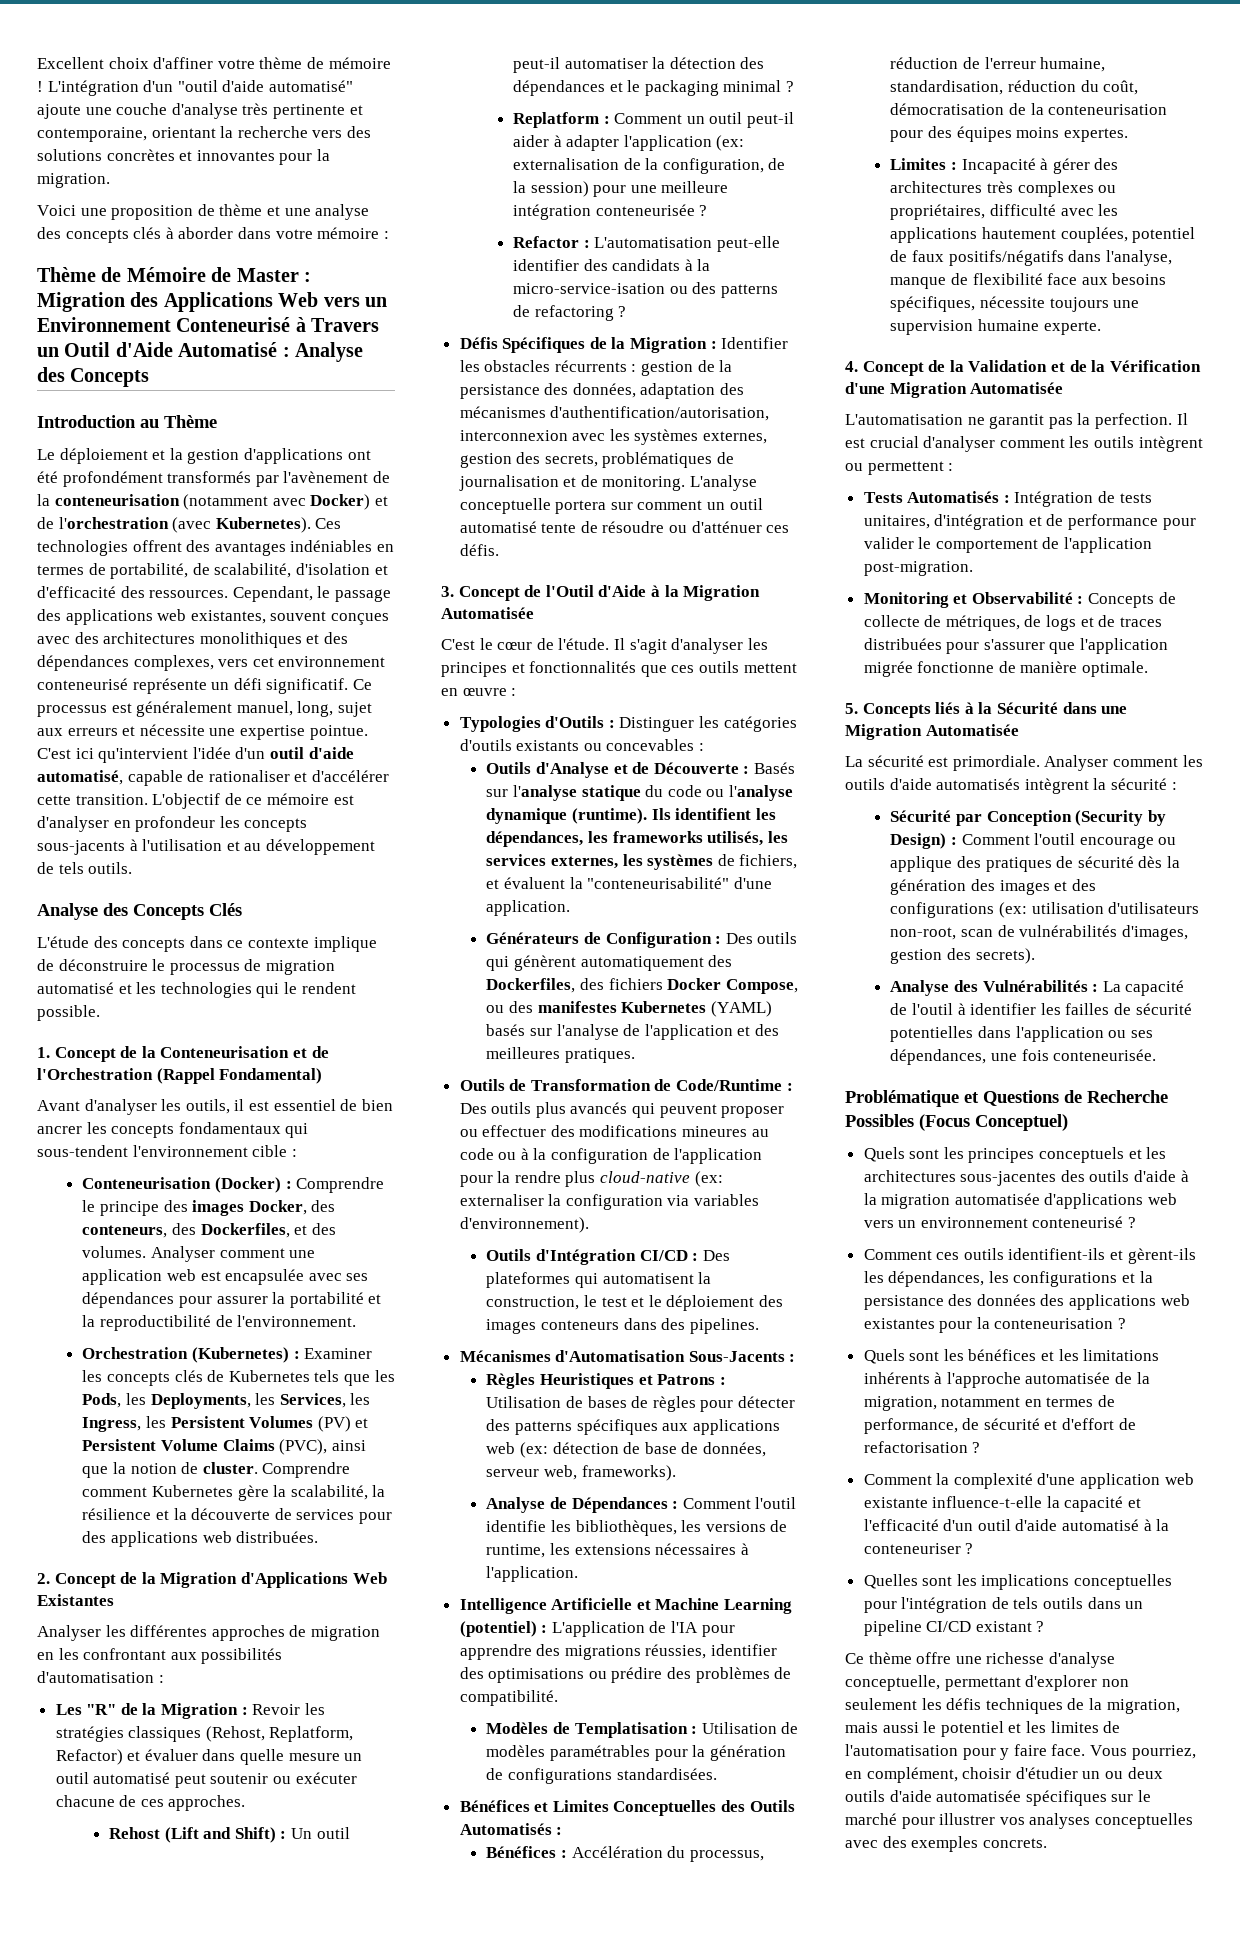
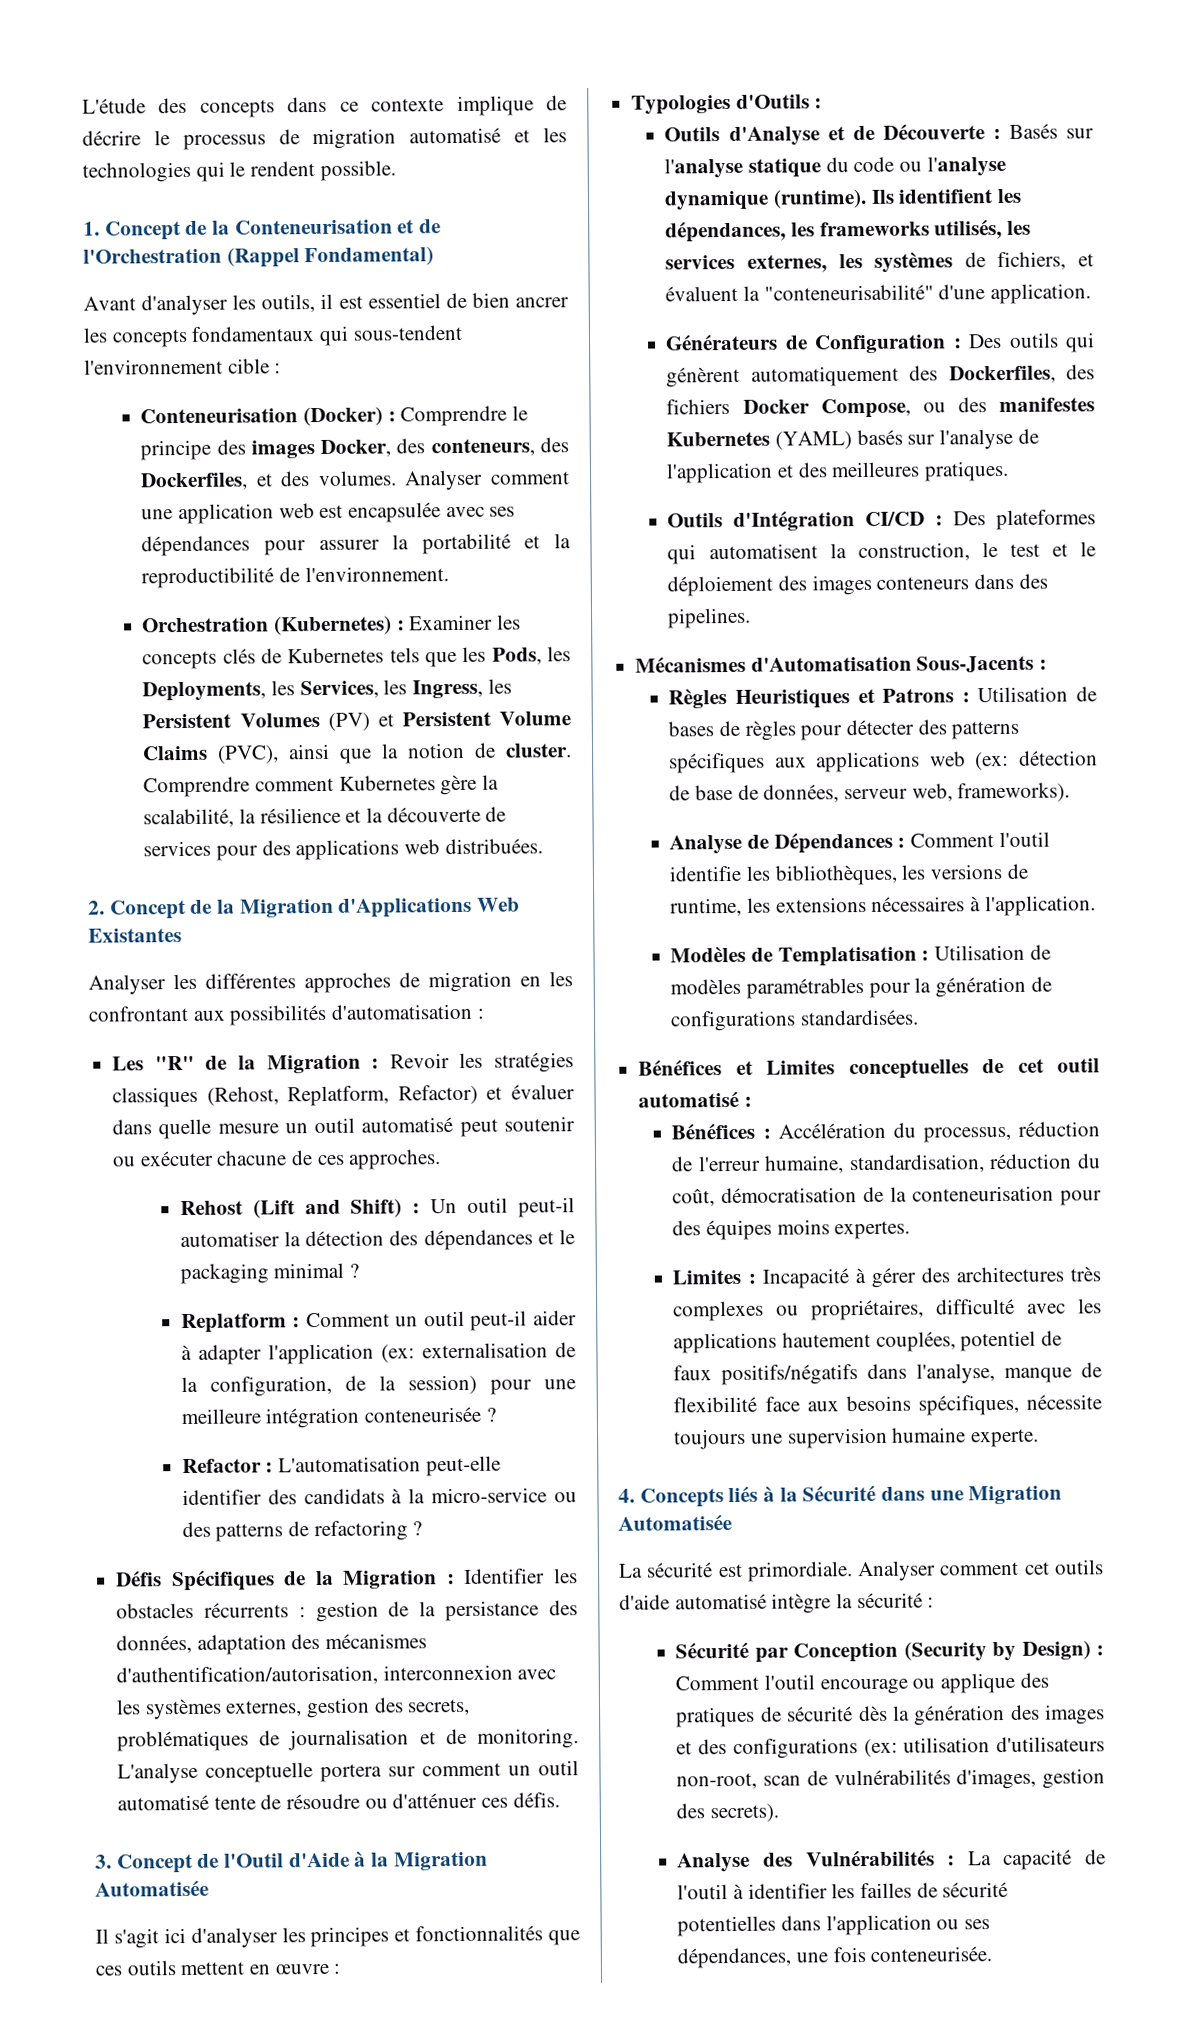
[37,57,391,69] [37,80,353,96] [37,103,363,119] [37,126,371,142] [37,149,330,165] [37,173,110,188] [37,204,370,220] [37,227,389,243] [37,267,311,282] [37,292,387,312] [37,317,380,332] [37,342,363,362] [37,367,150,387] [37,415,217,428] [37,448,371,464] [37,471,390,487] [37,494,388,510] [37,517,342,533] [37,540,394,556] [37,563,388,579] [37,586,391,602] [37,609,389,625] [37,632,348,648] [37,655,386,671] [37,678,372,694] [37,701,372,717] [37,724,368,740] [37,747,354,763] [37,770,389,786] [37,793,354,809] [37,816,308,832] [37,839,375,855] [37,862,133,874] [37,903,242,920] Excellent choix d'affiner votre thème de mémoire ! L'intégration d'un "outil d'aide automatisé" ajoute une couche d'analyse très pertinente et contemporaine, orientant la recherche vers des solutions concrètes et innovantes pour la migration. // Voici une proposition de thème et une analyse des concepts clés à aborder dans votre mémoire : // Thème de Mémoire de Master : Migration des Applications Web vers un Environnement Conteneurisé à Travers un Outil d'Aide Automatisé : Analyse des Concepts // Introduction au Thème // Le déploiement et la gestion d'applications ont été profondément transformés par l'avènement de la conteneurisation (notamment avec Docker) et de l'orchestration (avec Kubernetes). Ces technologies offrent des avantages indéniables en termes de portabilité, de scalabilité, d'isolation et d'efficacité des ressources. Cependant, le passage des applications web existantes, souvent conçues avec des architectures monolithiques et des dépendances complexes, vers cet environnement conteneurisé représente un défi significatif. Ce processus est généralement manuel, long, sujet aux erreurs et nécessite une expertise pointue. C'est ici qu'intervient l'idée d'un outil d'aide automatisé, capable de rationaliser et d'accélérer cette transition. L'objectif de ce mémoire est d'analyser en profondeur les concepts sous-jacents à l'utilisation et au développement de tels outils. // Analyse des Concepts Clés // -> (82, 106) none
[58,959,148,971] déconstruire -> [82,130,141,146] décrire
[513,283,666,294] micro-service-isation -> [431,1487,548,1504] micro-service
[441,638,610,650] C'est le cœur de l'étude. -> (209, 1888) none
(667, 646) none -> [163,1928,186,1944] ici
[619,716,797,732] [459,739,705,751] Distinguer les catégories d'outils existants ou concevables : -> (823, 103) none
[459,1079,793,1091] [459,1102,785,1118] [459,1125,769,1137] [459,1148,763,1164] [459,1171,723,1187] [459,1194,760,1210] [459,1217,589,1233] // Outils de Transformation de Code/Runtime : Des outils plus avancés qui peuvent proposer ou effectuer des modifications mineures au code ou à la configuration de l'application pour la rendre plus cloud-native (ex: externaliser la configuration via variables d'environnement). -> (1010, 471) none
[459,1598,793,1614] [459,1621,735,1637] [459,1644,778,1660] [459,1667,792,1683] [459,1690,558,1706] // Intelligence Artificielle et Machine Learning (potentiel) : L'application de l'IA pour apprendre des migrations réussies, identifier des optimisations ou prédire des problèmes de compatibilité. -> (1096, 906) none
[613,1800,795,1816] [459,1823,552,1835] Conceptuelles des Outils Automatisés -> [848,1058,1100,1080] [638,1090,740,1108] conceptuelles de cet outil automatisé
[862,360,1201,376] [845,382,1064,398] [845,413,1188,429] [845,436,1203,452] [845,461,954,475] [863,491,1152,507] [863,514,1196,530] [863,537,1153,553] [863,561,973,576] [863,592,1176,608] [863,615,1162,631] [863,638,1169,654] [863,661,1149,677] [845,703,858,714] Concept de la Validation et de la Vérification d'une Migration Automatisée // L'automatisation ne garantit pas la perfection. Il est crucial d'analyser comment les outils intègrent ou permettent : // Tests Automatisés : Intégration de tests unitaires, d'intégration et de performance pour valider le comportement de l'application post-migration. // Monitoring et Observabilité : Concepts de collecte de métriques, de logs et de traces distribuées pour s'assurer que l'application migrée fonctionne de manière optimale. // 5. -> (635, 1495) none
[1182,755,1203,767] [845,778,1089,794] les outils d'aide automatisés intègrent -> [1023,1559,1104,1575] [619,1593,832,1614] cet outils d'aide automatisé intègre
[845,1090,1168,1107] [845,1114,1068,1131] [863,1147,1167,1163] [863,1170,1189,1186] [863,1193,1178,1209] [863,1216,1137,1228] [863,1248,1196,1264] [863,1271,1153,1287] [863,1294,1190,1310] [863,1317,1127,1333] [863,1349,1160,1364] [863,1372,1150,1388] [863,1395,1116,1411] [863,1418,1136,1434] [863,1441,981,1453] [863,1473,1194,1489] [863,1496,1142,1512] [863,1519,1170,1531] [863,1543,974,1554] [863,1574,1173,1590] [863,1597,1144,1613] [863,1620,1045,1636] [845,1652,1115,1668] [845,1675,1129,1691] [845,1698,1180,1714] [845,1721,1121,1737] [845,1744,1196,1760] [845,1767,1163,1783] [845,1790,1151,1806] [845,1813,1193,1829] [845,1836,1047,1852] // Problématique et Questions de Recherche Possibles (Focus Conceptuel) // Quels sont les principes conceptuels et les architectures sous-jacentes des outils d'aide à la migration automatisée d'applications web vers un environnement conteneurisé ? // Comment ces outils identifient-ils et gèrent-ils les dépendances, les configurations et la persistance des données des applications web existantes pour la conteneurisation ? // Quels sont les bénéfices et les limitations inhérents à l'approche automatisée de la migration, notamment en termes de performance, de sécurité et d'effort de refactorisation ? // Comment la complexité d'une application web existante influence-t-elle la capacité et l'efficacité d'un outil d'aide automatisé à la conteneuriser ? // Quelles sont les implications conceptuelles pour l'intégration de tels outils dans un pipeline CI/CD existant ? // Ce thème offre une richesse d'analyse conceptuelle, permettant d'explorer non seulement les défis techniques de la migration, mais aussi le potentiel et les limites de l'automatisation pour y faire face. Vous pourriez, en complément, choisir d'étudier un ou deux outils d'aide automatisée spécifiques sur le marché pour illustrer vos analyses conceptuelles avec des exemples concrets. -> (993, 1954) none

